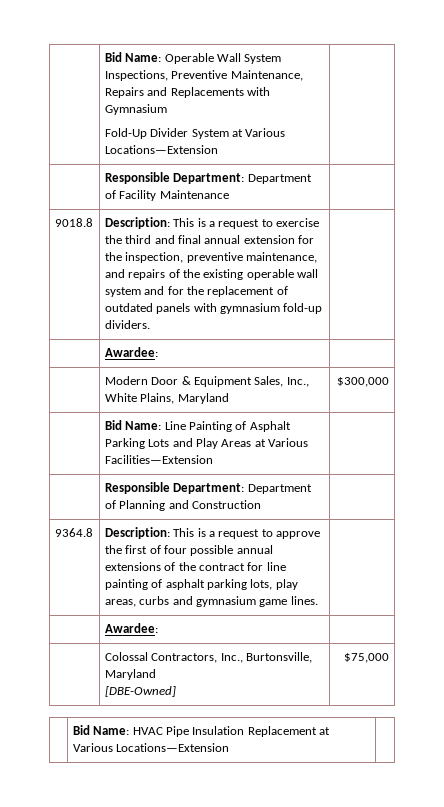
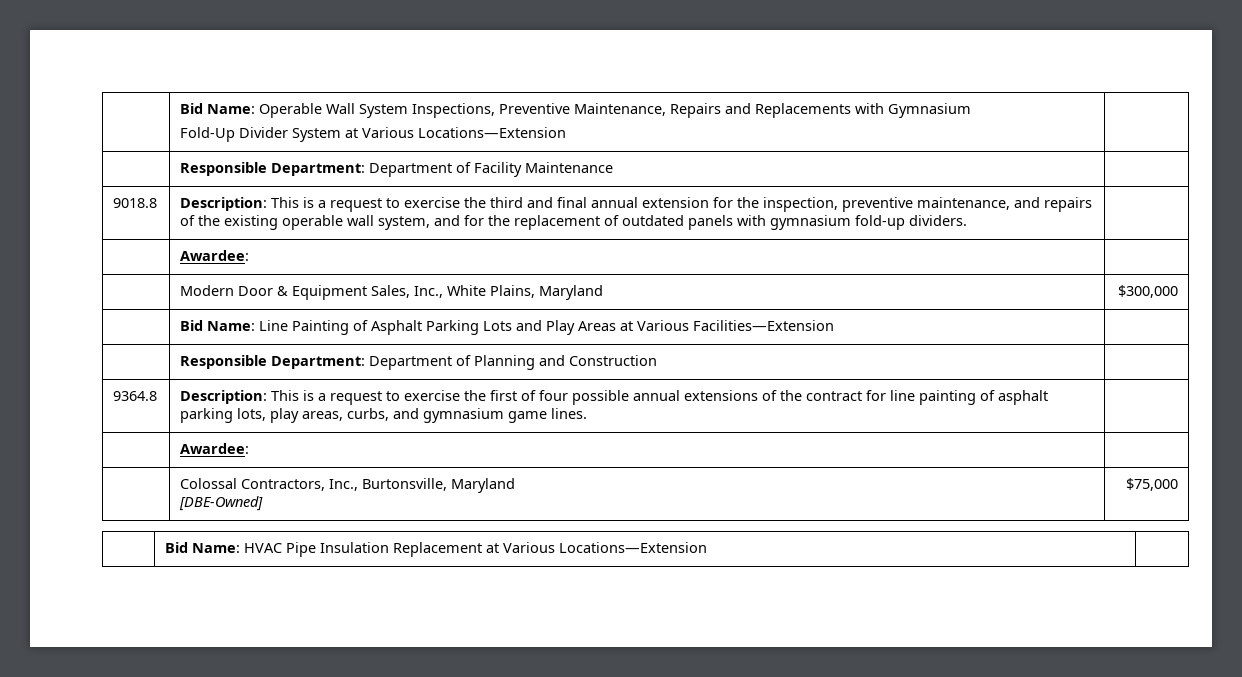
[104,287,141,297] system -> [378,216,431,230] system,
[276,531,321,539] approve -> [404,390,461,401] exercise
[139,596,170,605] curbs -> [347,408,390,421] curbs,

